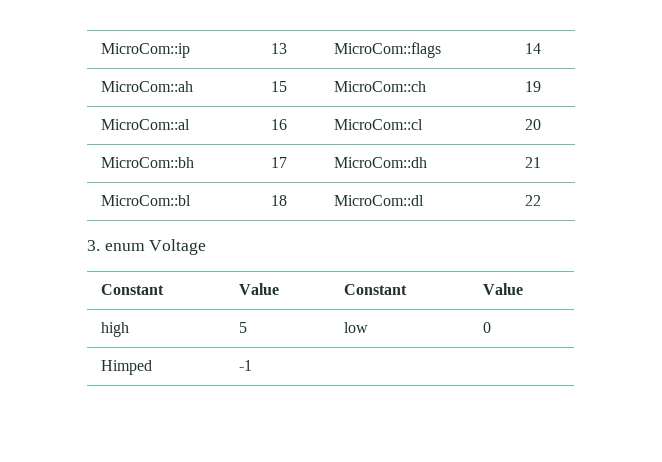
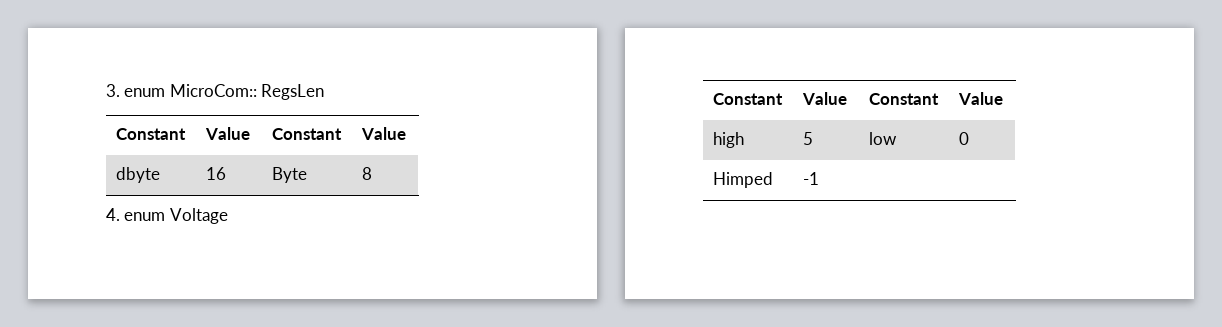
[100,43,190,58] [270,43,287,54] [333,42,441,58] [524,43,541,54] [100,81,193,92] [270,81,287,92] [333,81,426,92] [524,81,541,92] [100,119,190,130] [270,119,287,130] [333,119,423,130] [524,119,541,130] [100,157,194,168] [270,157,287,168] [333,157,427,168] [524,157,541,168] [100,195,191,206] [270,195,287,206] [333,195,424,206] [524,195,541,206] [87,240,100,251] MicroCom::ip | 13 | MicroCom::flags | 14 // MicroCom::ah | 15 | MicroCom::ch | 19 // MicroCom::al | 16 | MicroCom::cl | 20 // MicroCom::bh | 17 | MicroCom::dh | 21 // MicroCom::bl | 18 | MicroCom::dl | 22 // 3. -> [106,84,325,100] [116,128,187,140] [205,127,251,140] [272,128,343,140] [361,127,407,140] [116,167,161,183] [206,167,227,180] [272,167,308,183] [362,167,373,180] [106,208,120,221] 3. enum MicroCom:: RegsLen // Constant | Value | Constant | Value // dbyte | 16 | Byte | 8 // 4.

